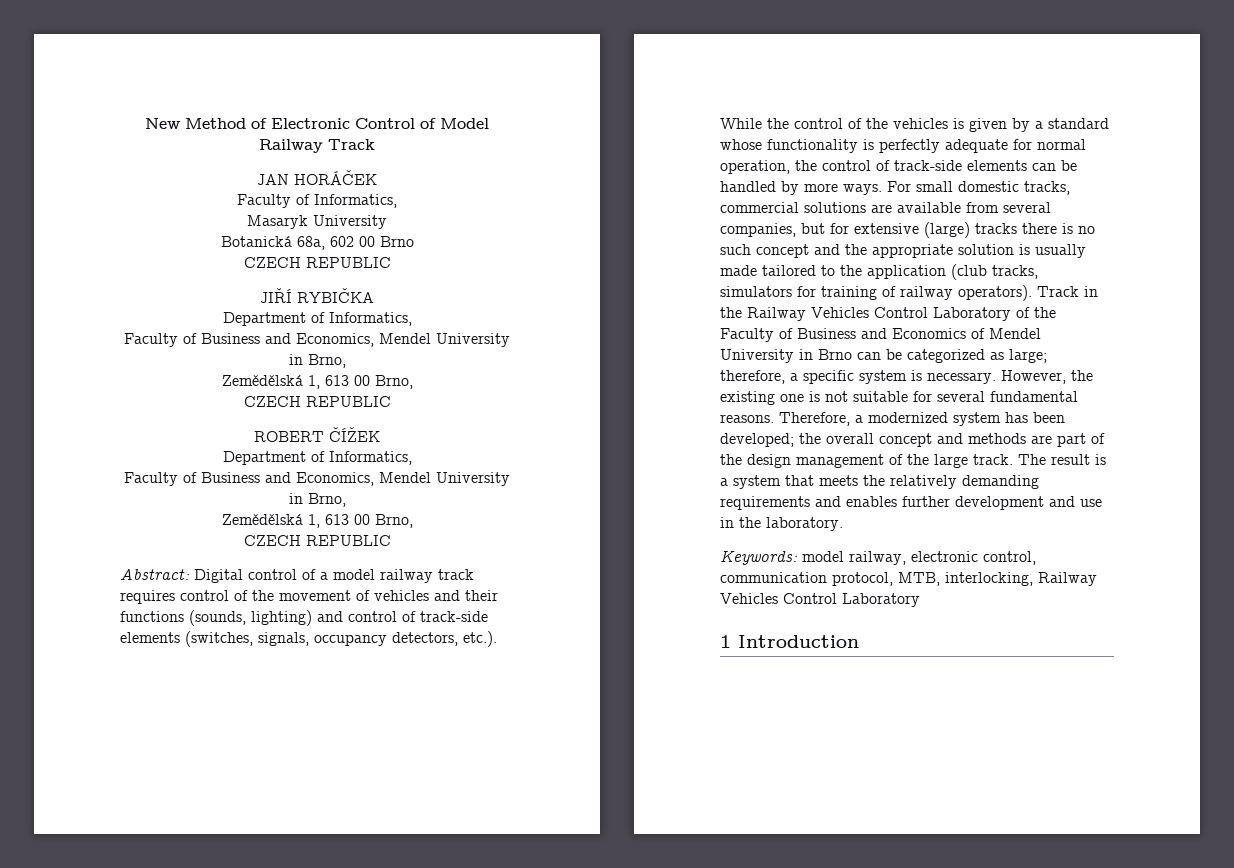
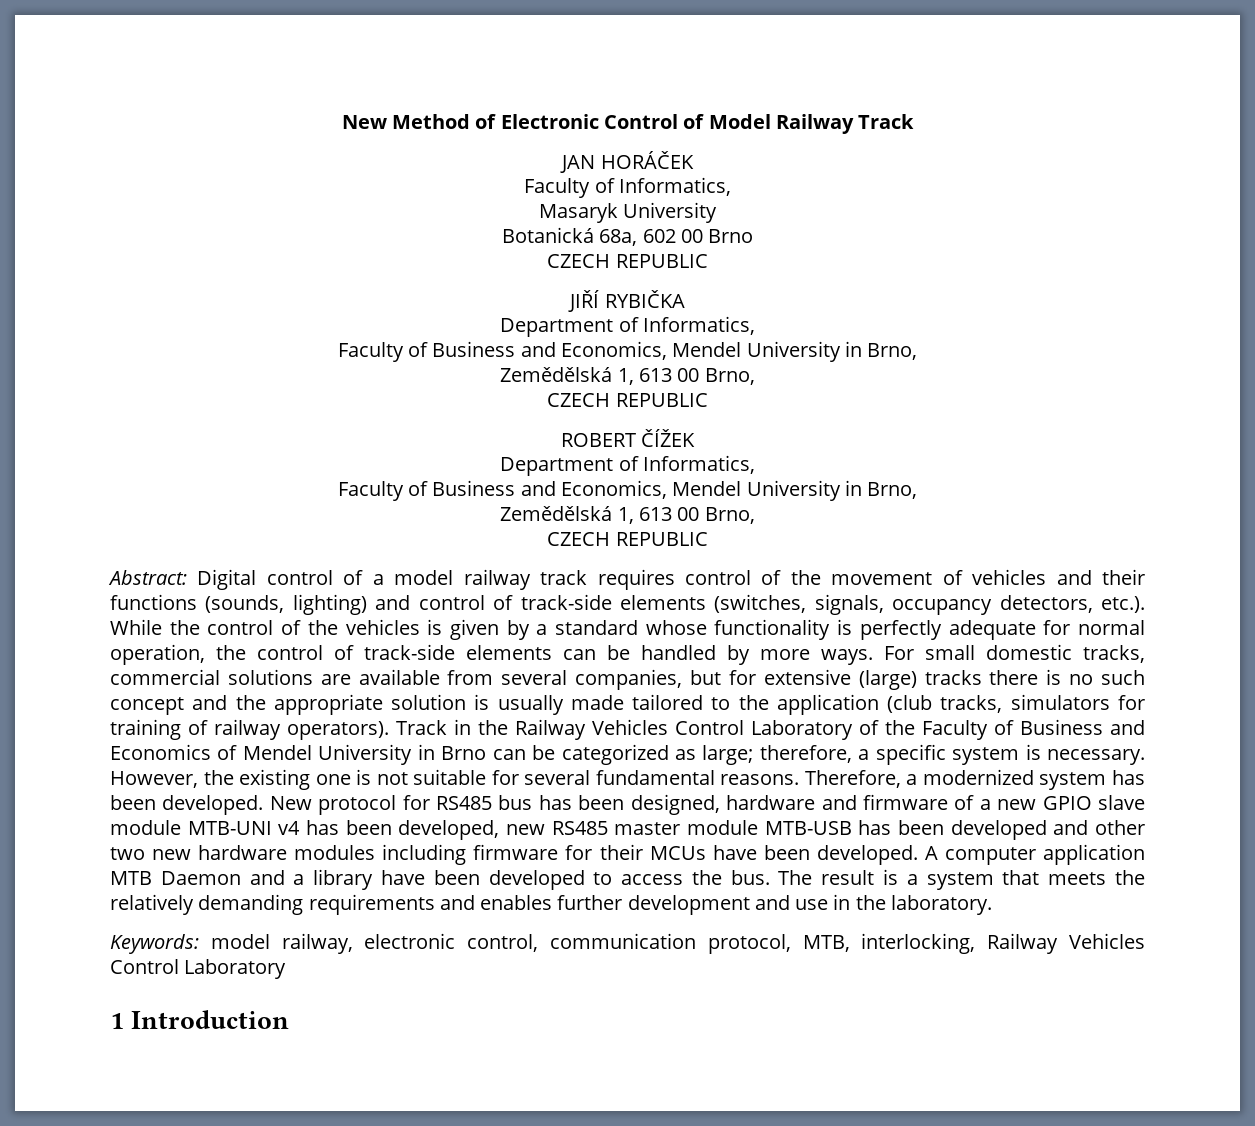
[720,433,1105,447] [720,454,1013,468] developed; the overall concept and methods are part of the design management of the large track. -> [162,794,1145,815] [110,820,1145,840] [110,844,1145,865] [110,869,770,890] developed. New protocol for RS485 bus has been designed, hardware and firmware of a new GPIO slave module MTB-UNI v4 has been developed, new RS485 master module MTB-USB has been developed and other two new hardware modules including firmware for their MCUs have been developed. A computer application MTB Daemon and a library have been developed to access the bus.

